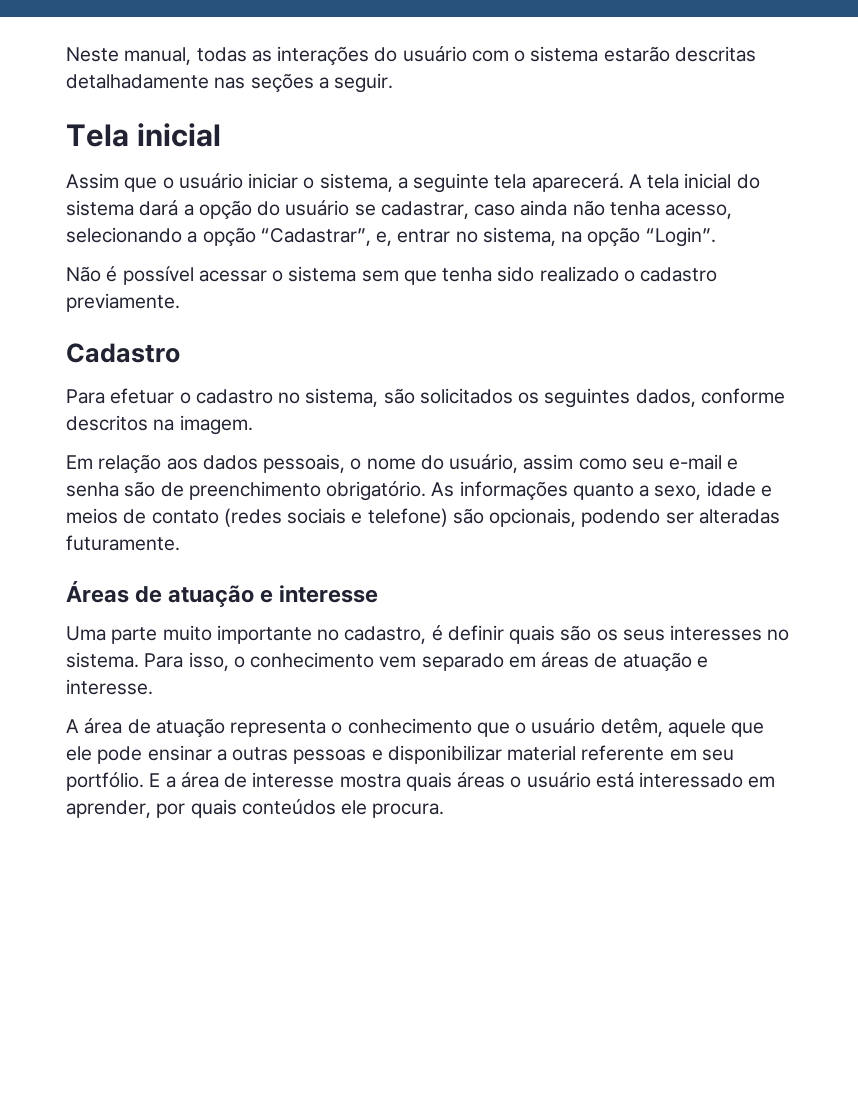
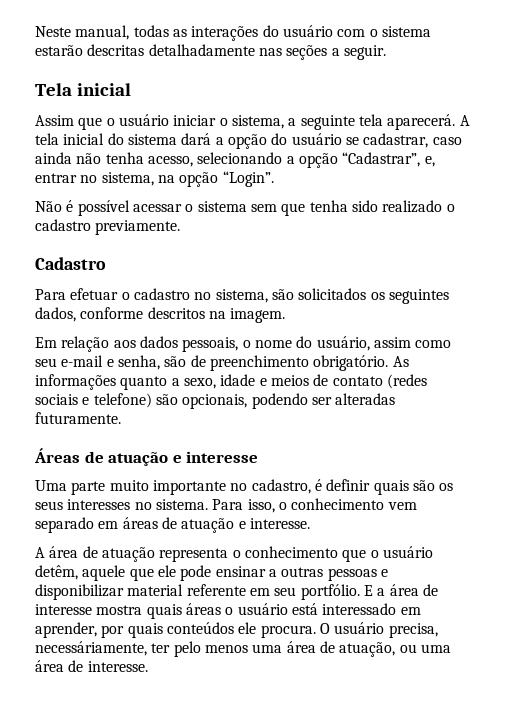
[66,482,119,497] senha -> [117,355,160,370] senha,
(445, 810) none -> [319,622,438,638] [35,641,451,657] [35,660,148,672] O usuário precisa, necessáriamente, ter pelo menos uma área de atuação, ou uma área de interesse.

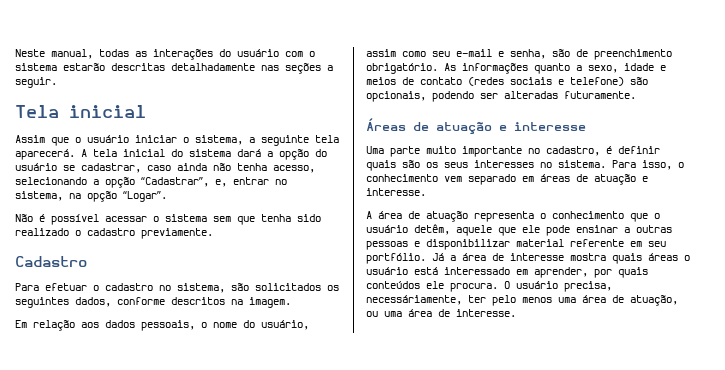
[222,171,274,187] “Login”. -> [123,191,167,202] “Logar”.
[363,585,373,596] E -> [432,253,444,261] Já

